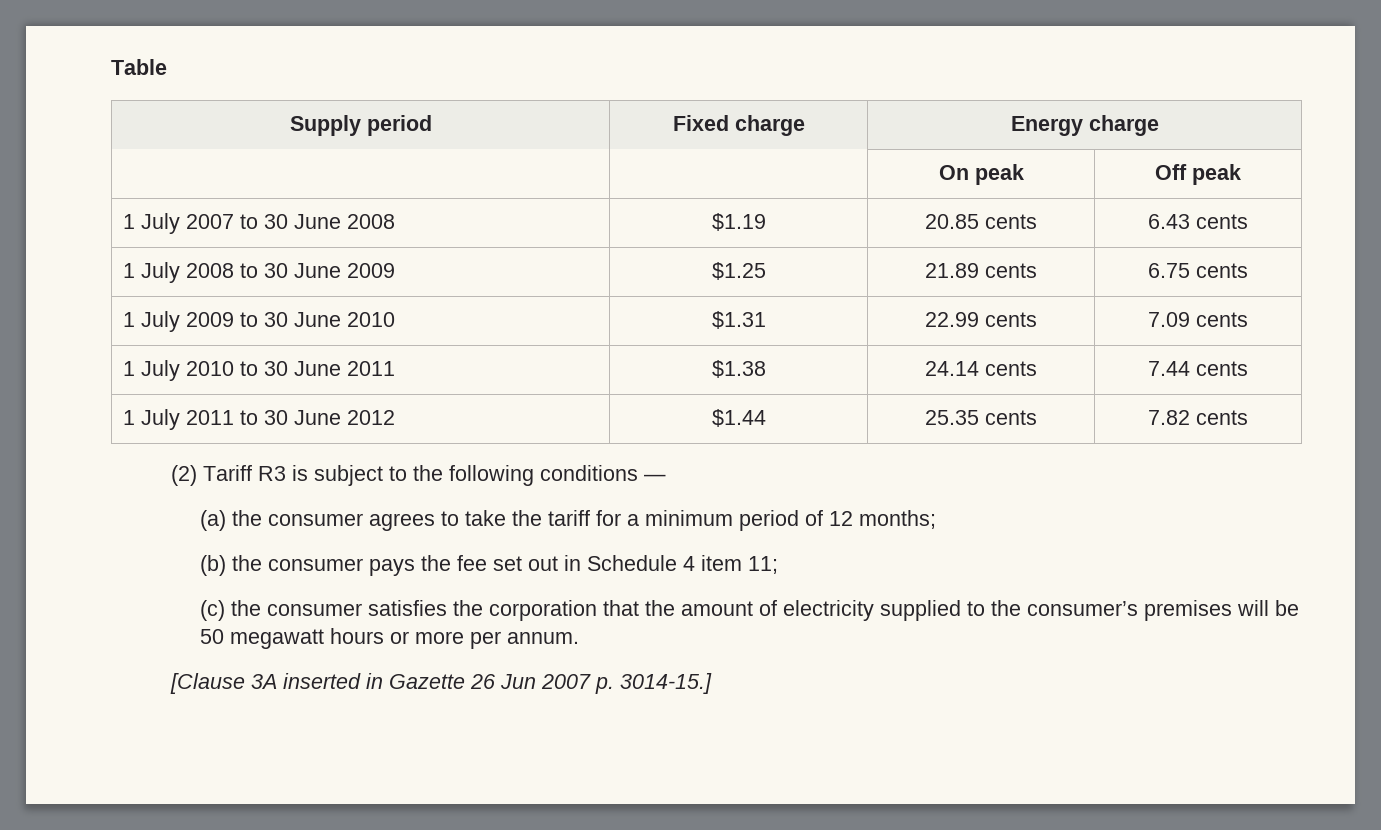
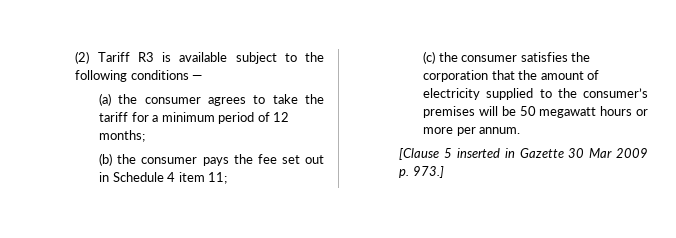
[111,59,167,75] [289,115,432,136] [672,115,805,136] [1010,115,1159,136] [938,164,1024,185] [1155,164,1241,185] [123,213,396,234] [711,213,766,231] [925,214,1037,229] [1148,214,1248,229] [123,262,396,283] [711,262,766,280] [925,263,1037,278] [1148,263,1248,278] [123,311,396,332] [711,311,766,329] [925,312,1037,327] [1148,312,1248,327] [123,360,396,381] [711,360,766,378] [925,361,1037,376] [1148,361,1248,376] [123,409,396,430] [711,409,766,427] [925,410,1037,425] [1148,410,1248,425] Table // Supply period | Fixed charge | Energy charge // | | On peak | Off peak // 1 July 2007 to 30 June 2008 | $1.19 | 20.85 cents | 6.43 cents // 1 July 2008 to 30 June 2009 | $1.25 | 21.89 cents | 6.75 cents // 1 July 2009 to 30 June 2010 | $1.31 | 22.99 cents | 7.09 cents // 1 July 2010 to 30 June 2011 | $1.38 | 24.14 cents | 7.44 cents // 1 July 2011 to 30 June 2012 | $1.44 | 25.35 cents | 7.82 cents // -> (75, 57) none
(308, 473) none -> [179,52,228,62] available
[250,674,277,689] 3A -> [444,148,453,158] 5
[469,673,712,694] 26 Jun 2007 p. 3014-15.] -> [568,148,648,158] [399,166,444,178] 30 Mar 2009 p. 973.]

